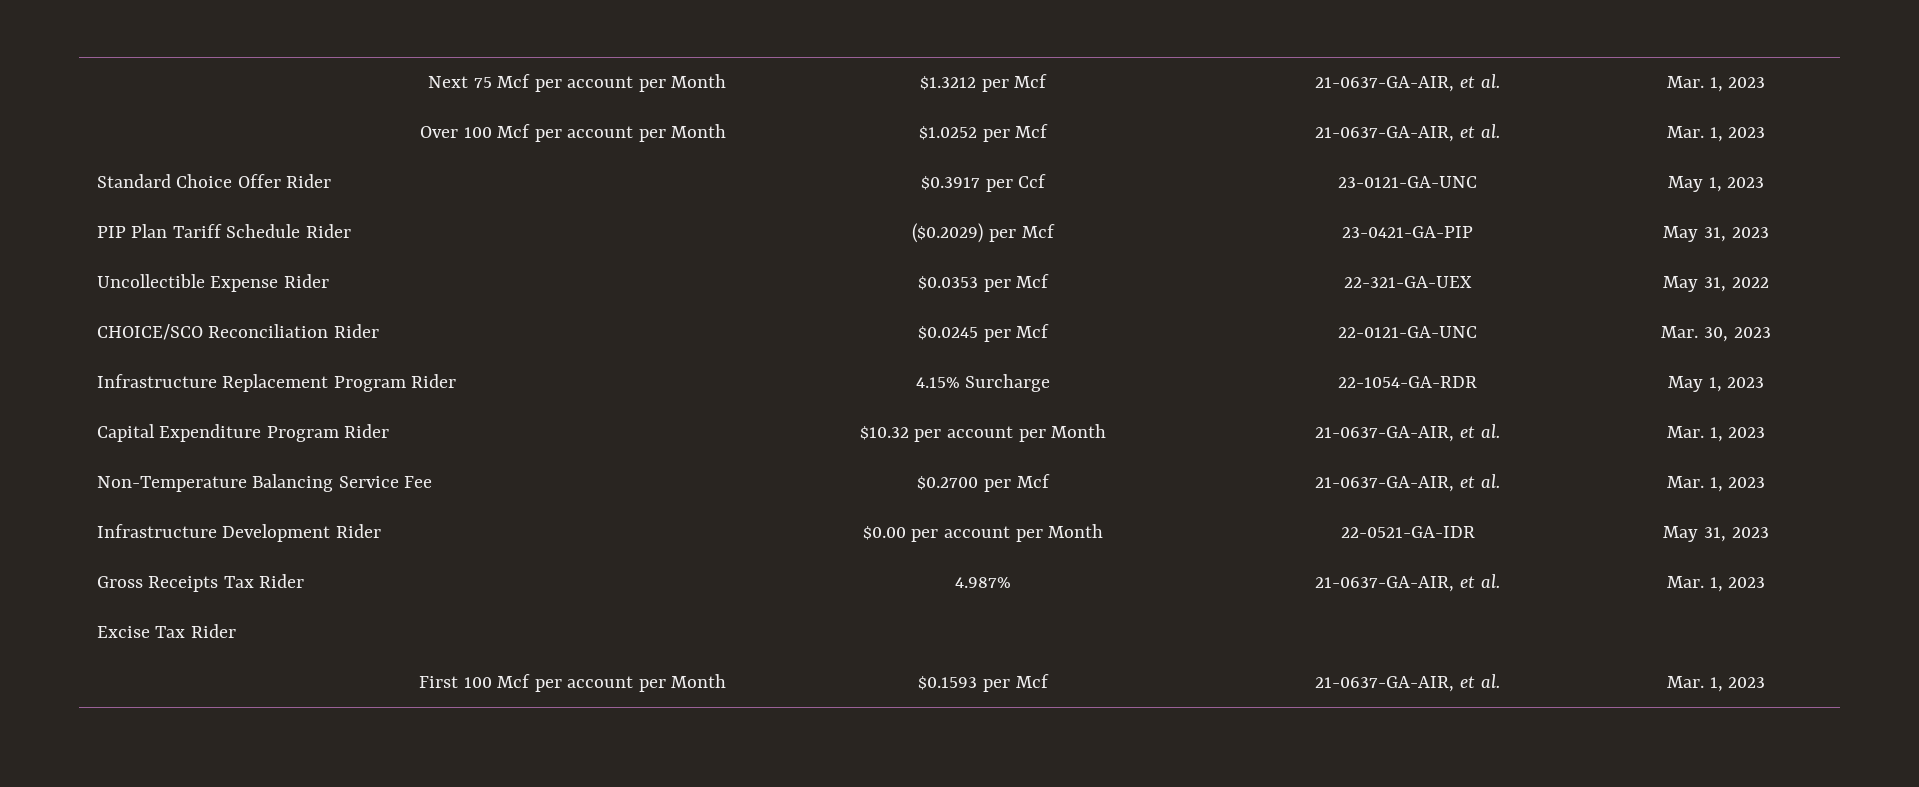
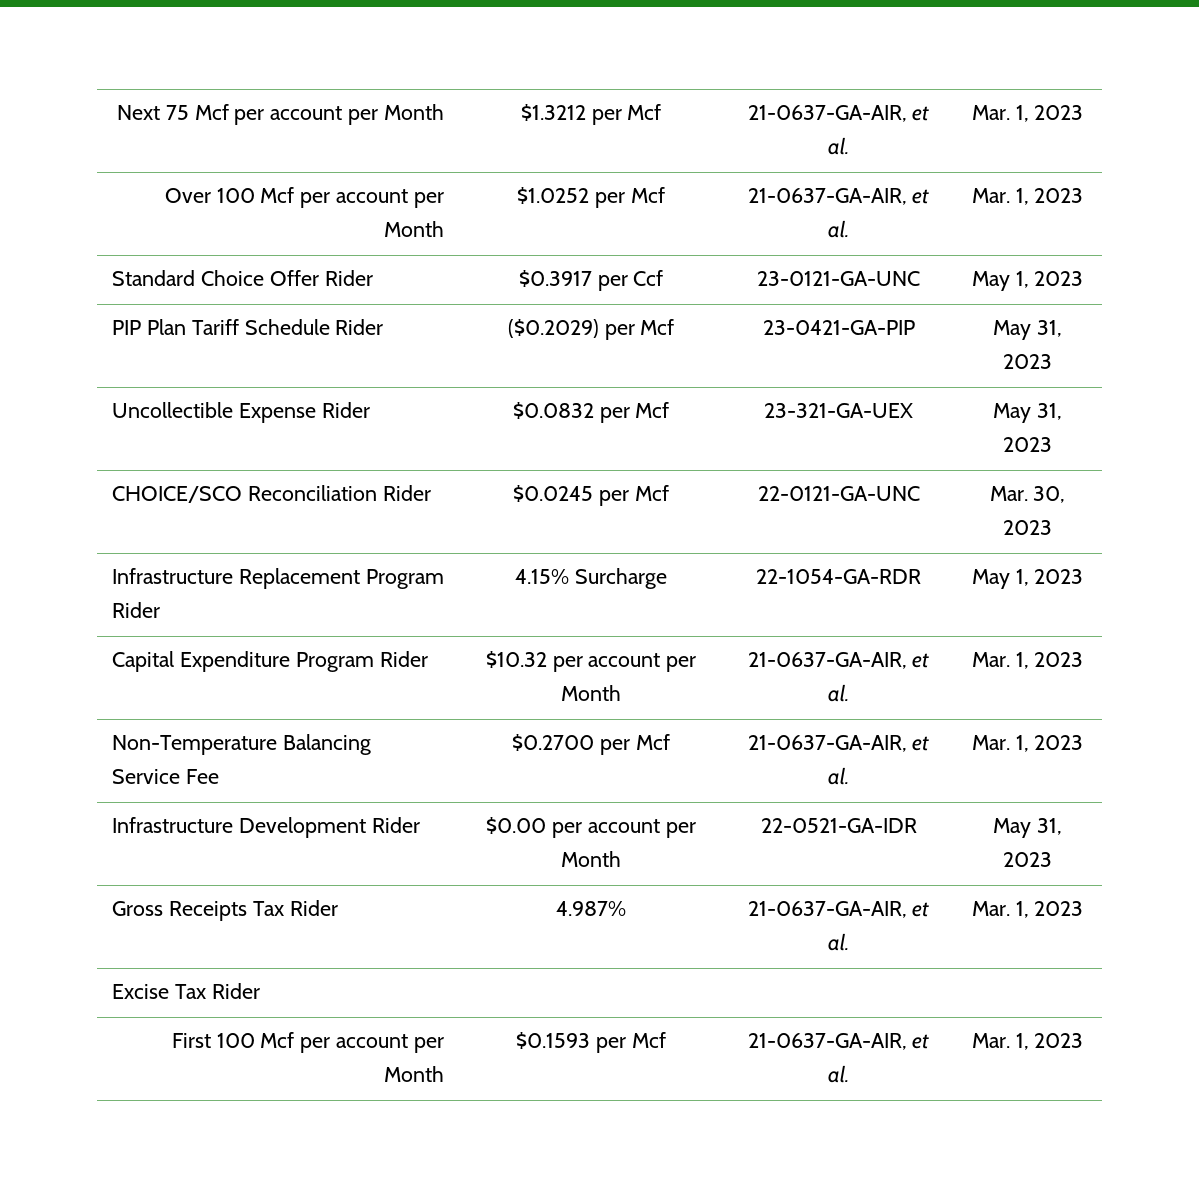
[917,274,1050,292] [1344,276,1472,288] [1663,276,1769,292] $0.0353 per Mcf | 22-321-GA-UEX | May 31, 2022 -> [512,402,670,423] [764,403,913,418] [993,403,1062,423] [1003,437,1052,452] $0.0832 per Mcf | 23-321-GA-UEX | May 31, 2023

